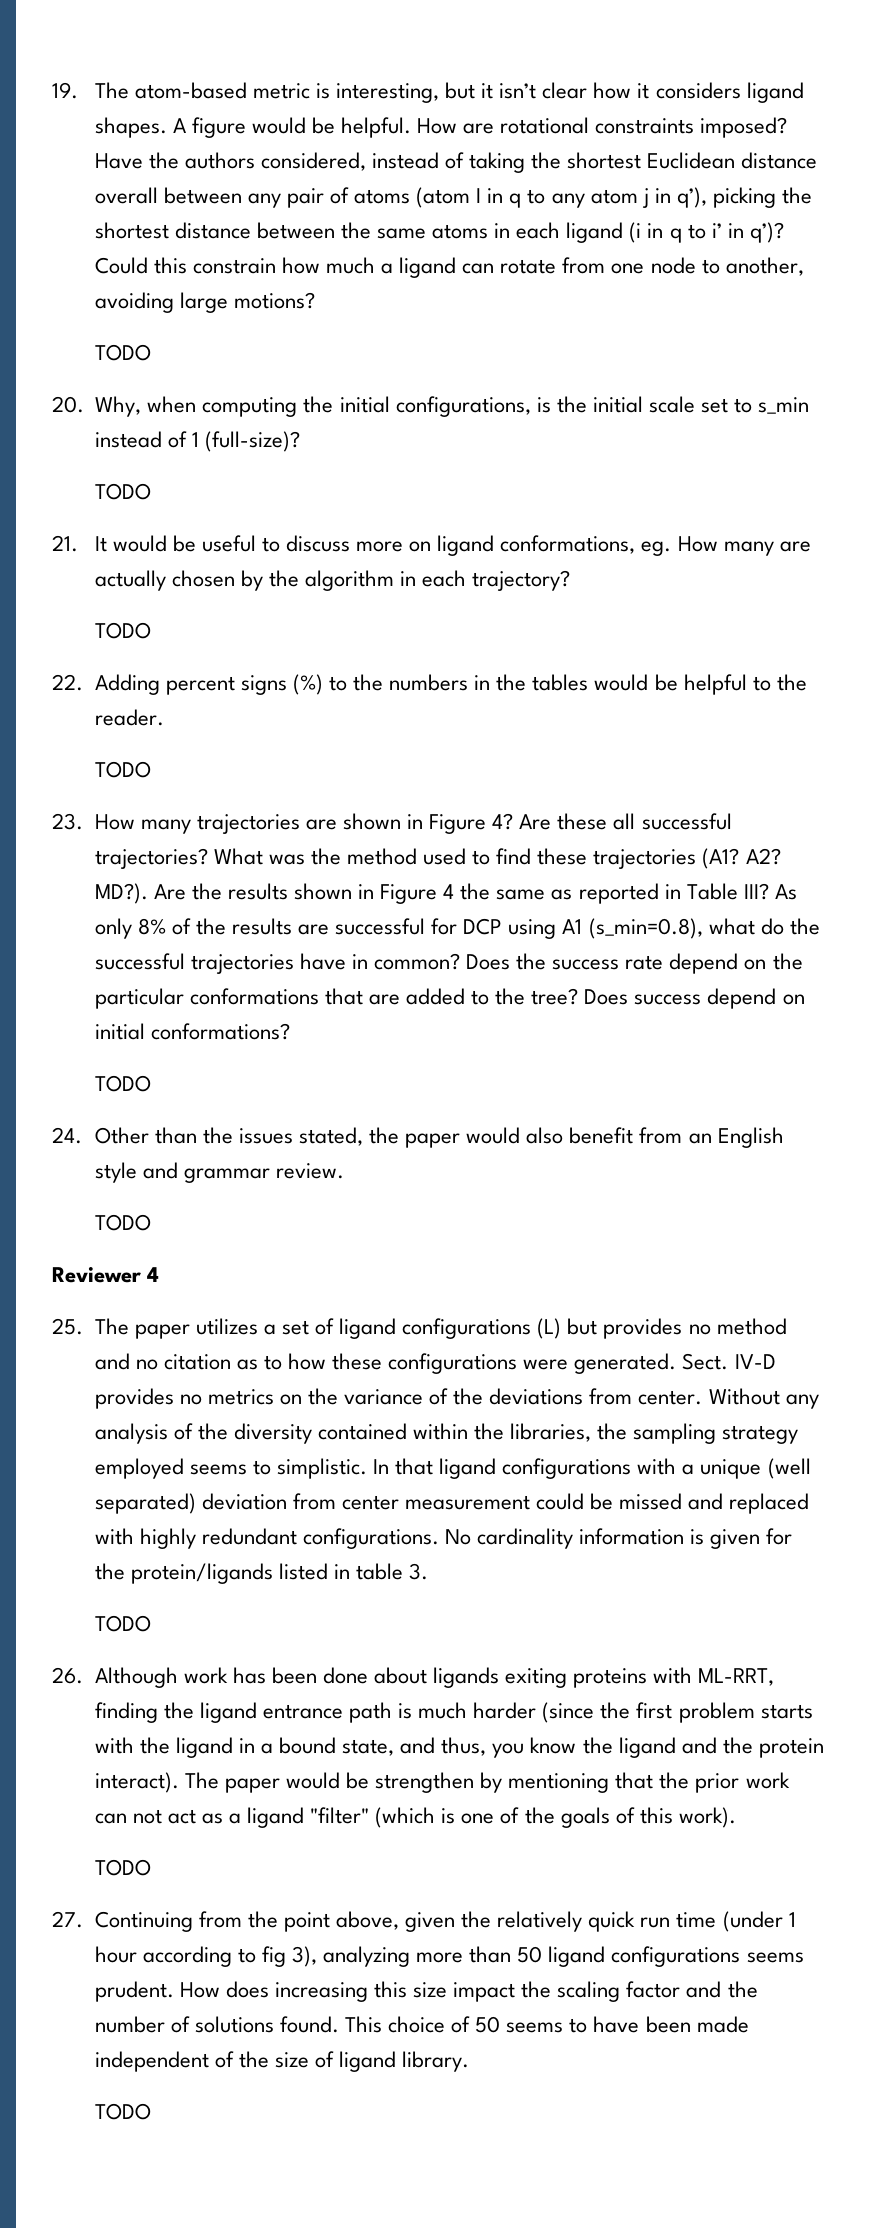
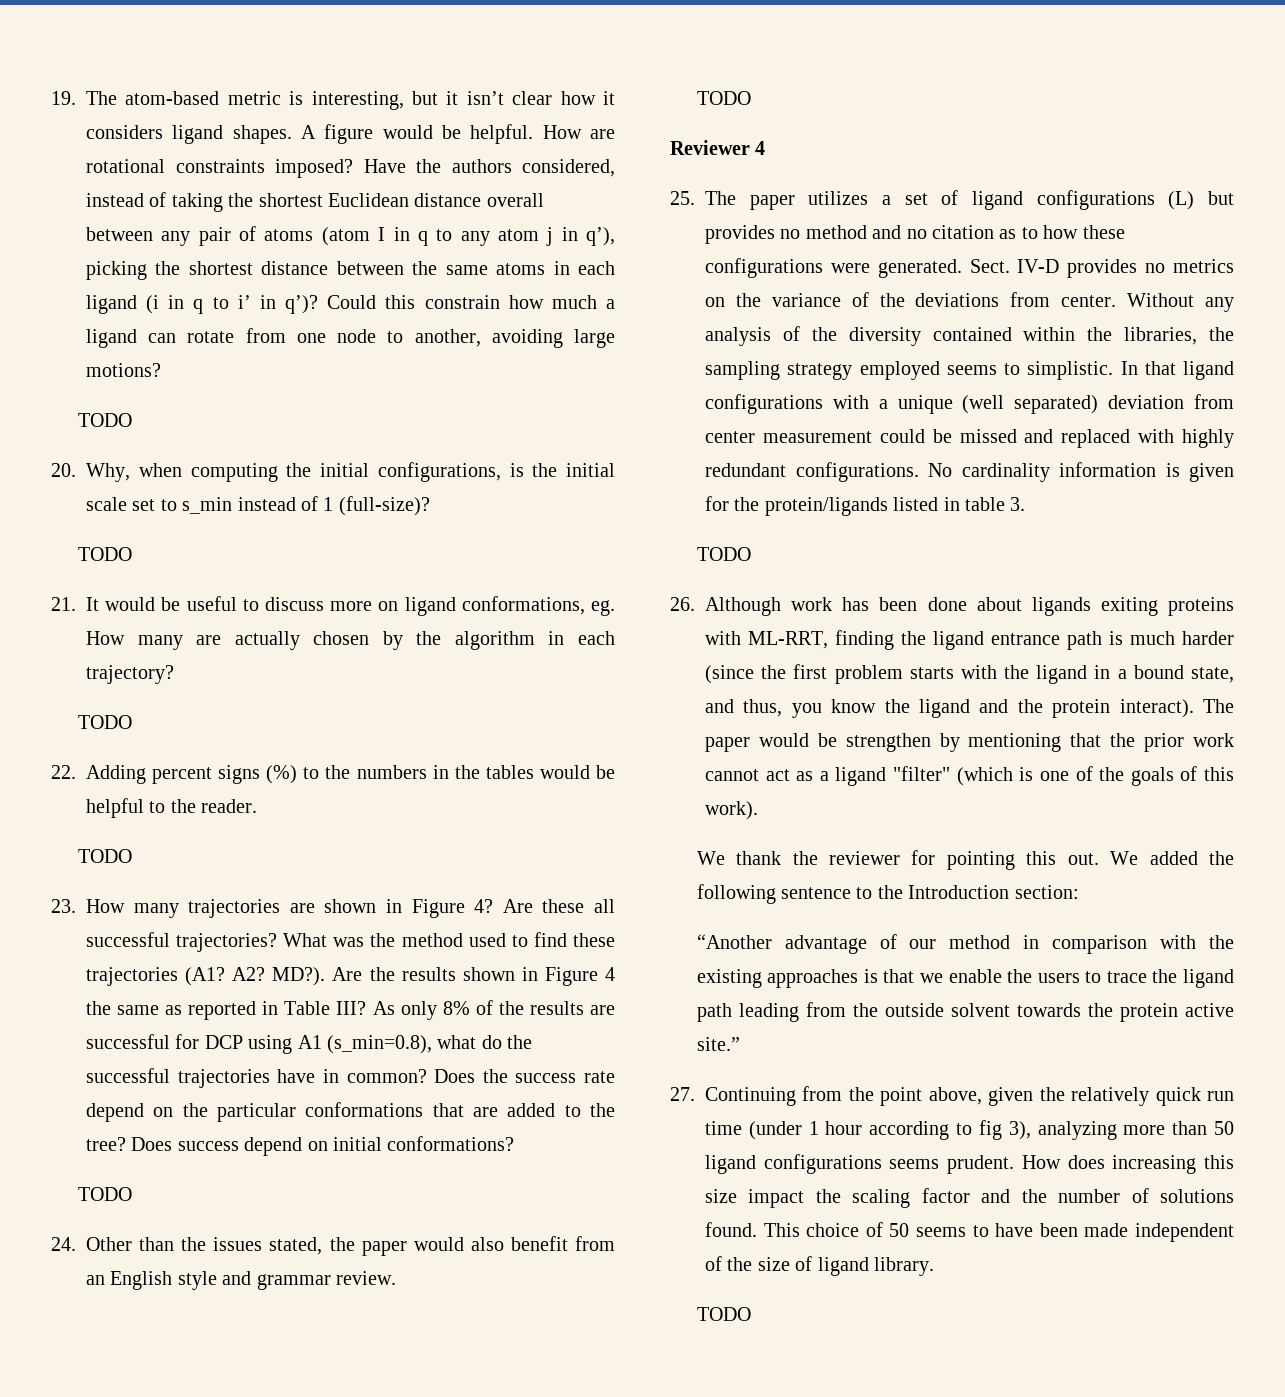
[94,1809,162,1824] can not -> [705,769,759,781] cannot
[94,1859,151,1876] TODO -> [696,850,1234,870] [696,884,1079,904] [696,934,1234,954] [696,969,1234,988] [696,1002,1234,1022] [696,1037,740,1051] We thank the reviewer for pointing this out. We added the following sentence to the Introduction section: // “Another advantage of our method in comparison with the existing approaches is that we enable the users to trace the ligand path leading from the outside solvent towards the protein active site.”

